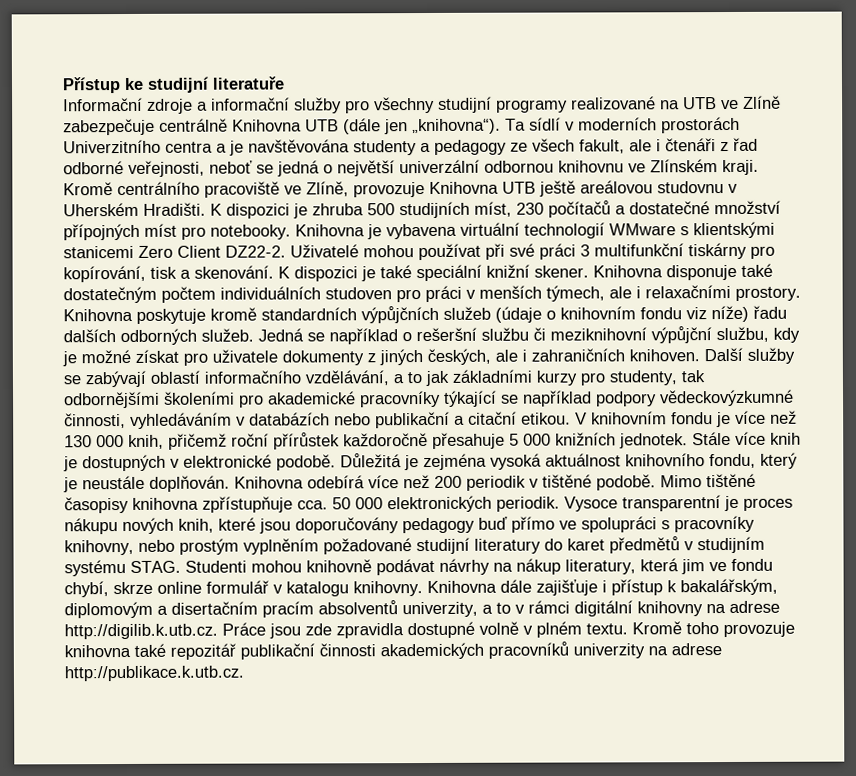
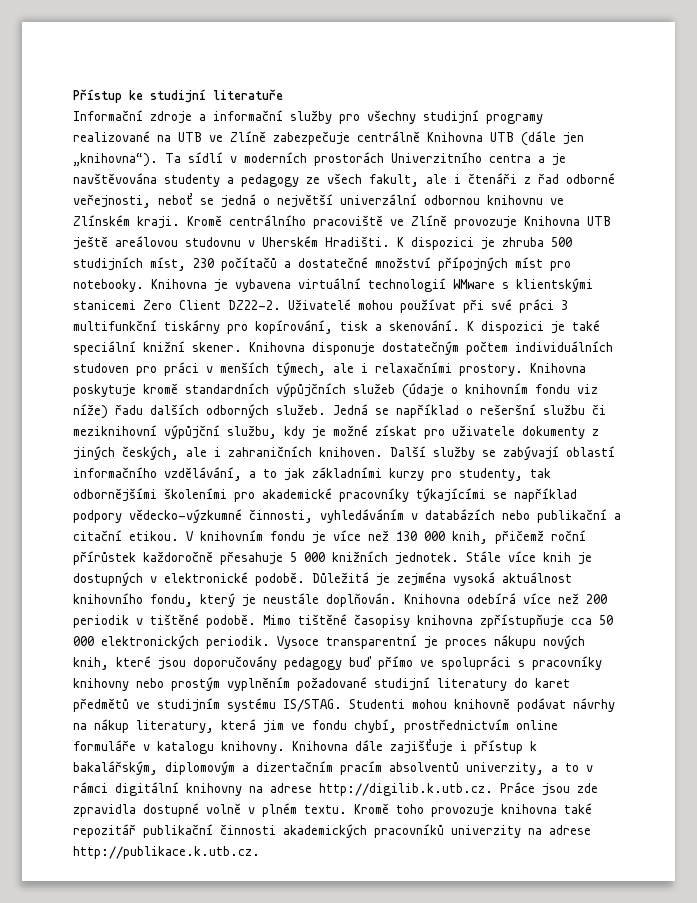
[306,181,349,197] Zlíně, -> [411,215,447,226] Zlíně
[741,263,773,277] také -> (375, 348) none
[444,390,497,407] týkající -> [416,488,486,502] týkajícími
[660,389,794,407] vědeckovýzkumné -> [129,509,242,523] vědecko-výzkumné
[297,500,328,510] cca. -> [571,618,592,625] cca
[64,539,134,556] knihovny, -> [73,678,129,691] knihovny
[684,541,694,551] v -> [136,702,150,709] ve
[130,560,181,573] STAG. -> [283,699,342,712] IS/STAG.
[113,580,269,595] skrze online formulář -> [404,719,558,733] [73,740,136,751] prostřednictvím online formuláře
[171,601,258,615] disertačním -> [256,761,333,772] dizertačním

